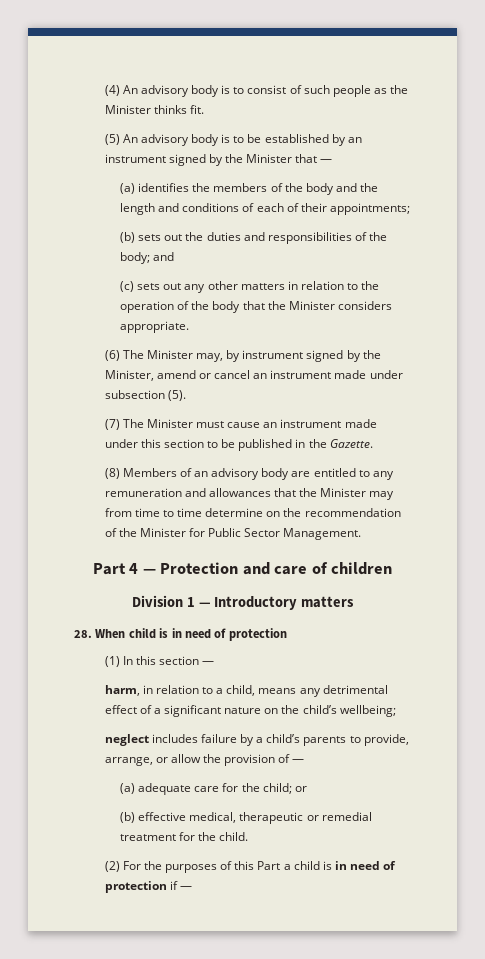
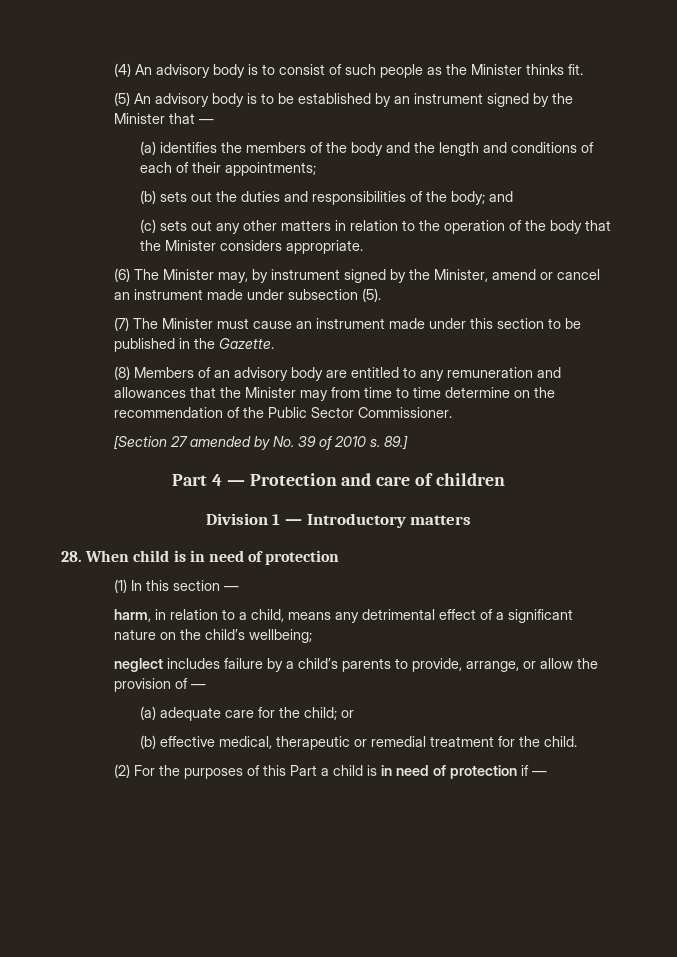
[139,528,362,540] Minister for Public Sector Management. -> [267,407,452,418] [113,435,408,450] Public Sector Commissioner. // [Section 27 amended by No. 39 of 2010 s. 89.]

